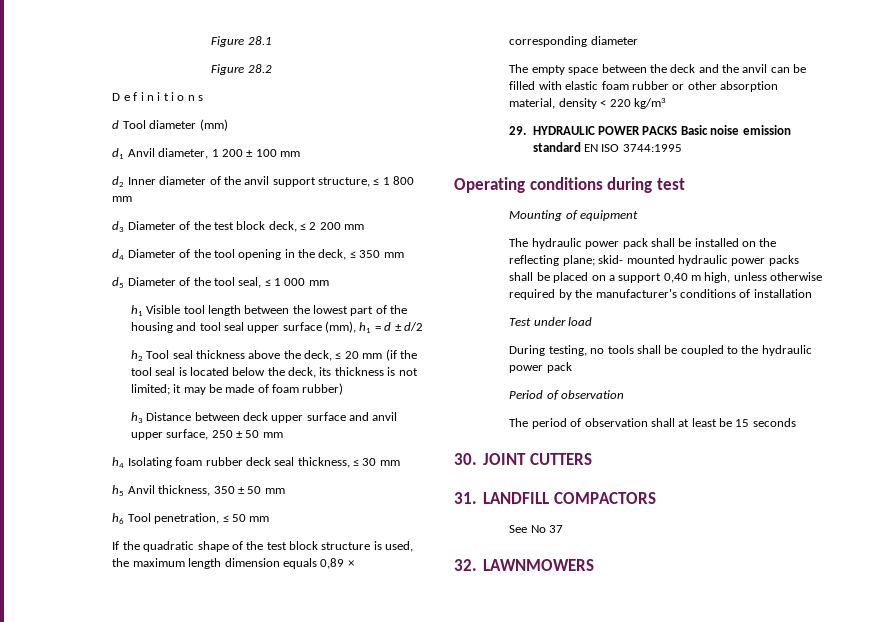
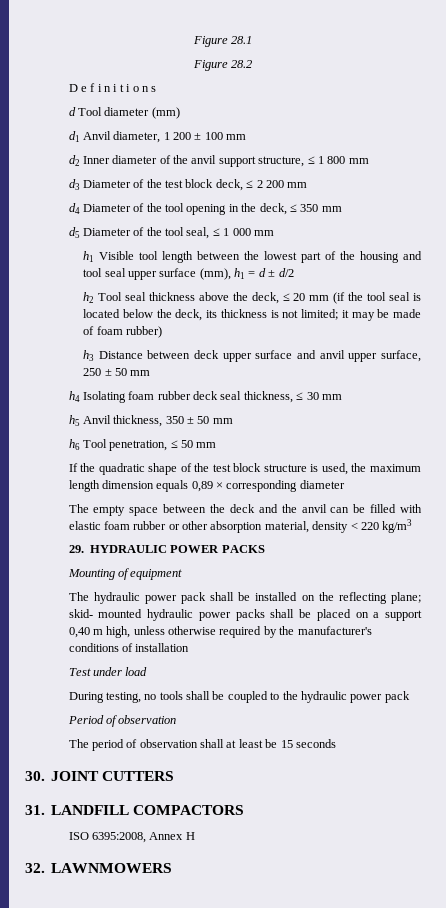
[680,125,791,135] [532,142,682,152] [454,177,685,193] Basic noise emission standard EN ISO 3744:1995 // Operating conditions during test -> (265, 549) none
[509,525,564,533] See No 37 -> [68,832,195,843] ISO 6395:2008, Annex H

